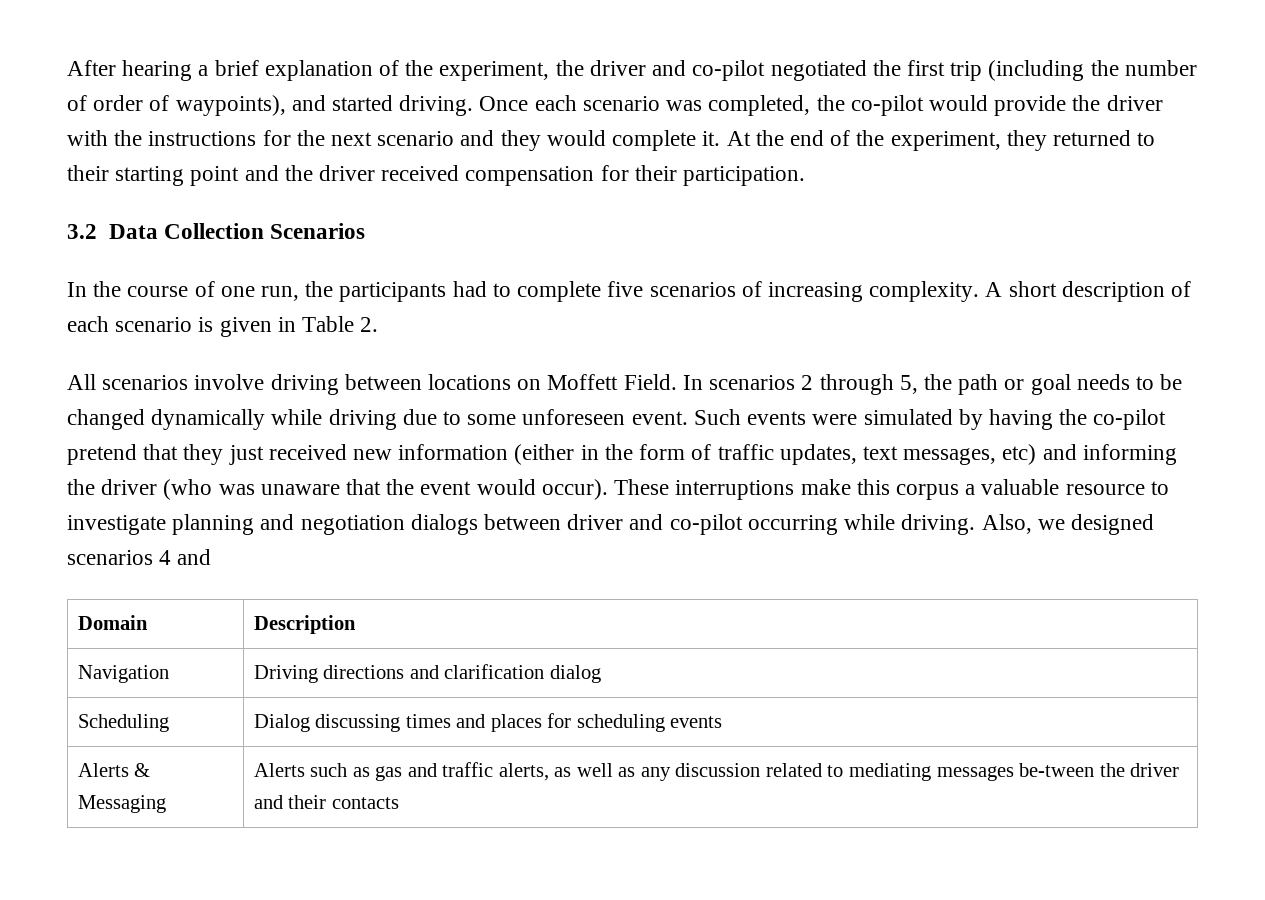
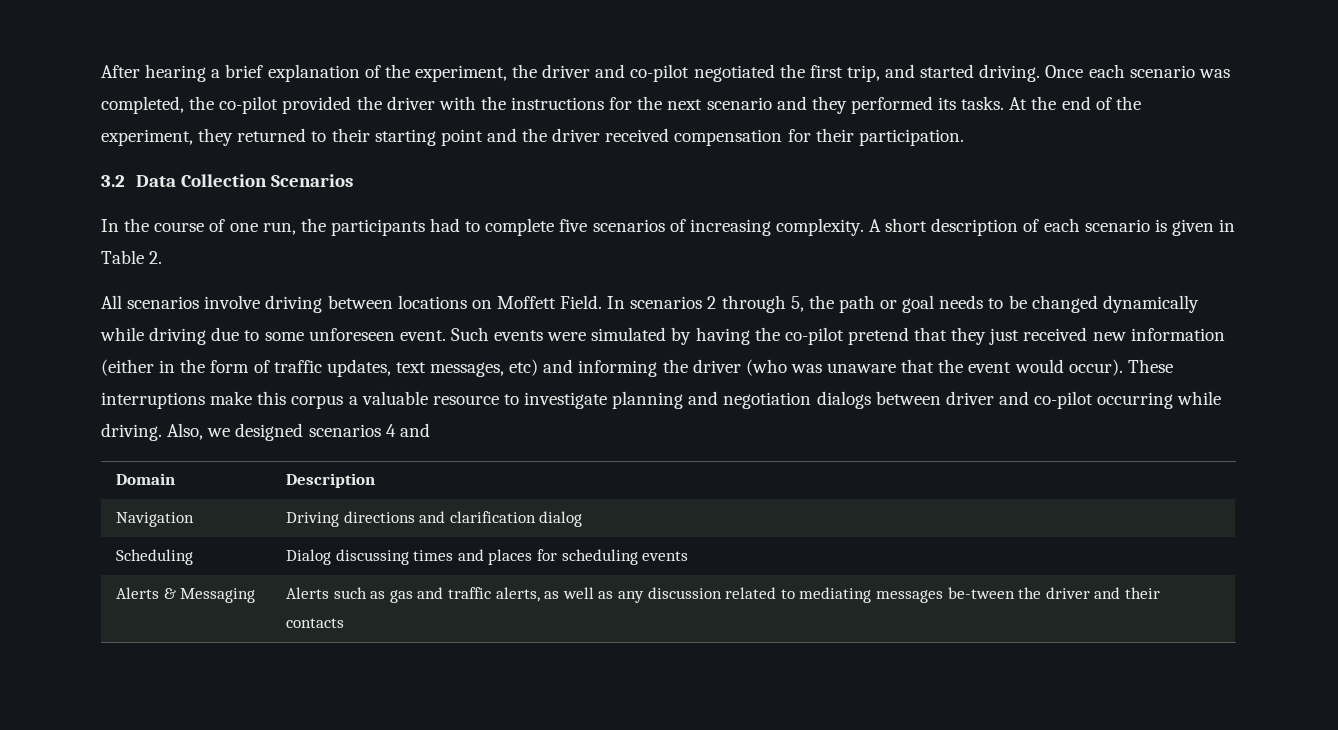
[950,60,1197,81] [67,95,286,116] trip (including the number of order of waypoints), -> [846,65,880,82] trip,
[928,95,1067,116] would provide -> [282,96,352,114] provided
[546,130,721,151] would complete it. -> [850,96,1005,114] performed its tasks.

